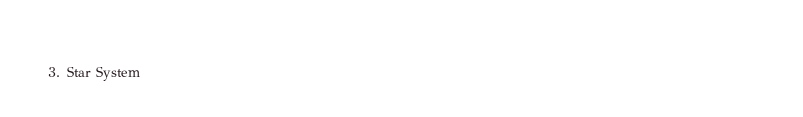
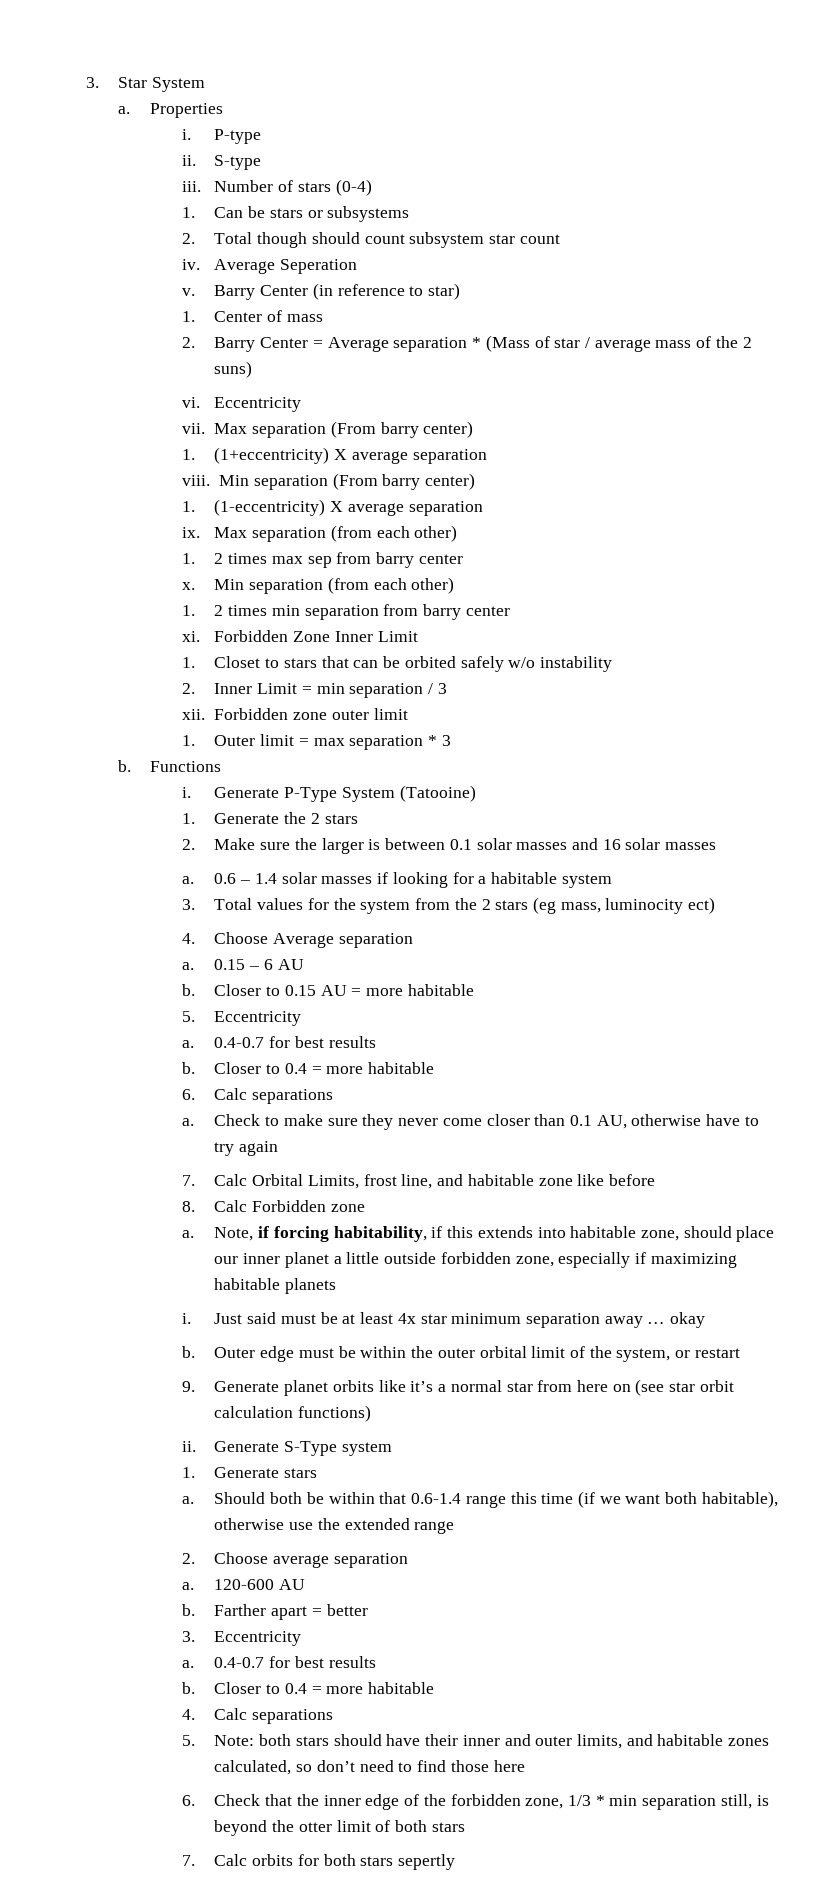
(140, 73) none -> [118,103,224,118] [182,129,262,144] [182,155,262,170] [182,179,372,196] [182,206,410,222] [182,232,560,248] [182,259,358,274] [182,283,461,300] [182,310,323,322] [182,335,752,352] [214,361,253,378] [182,397,302,412] [182,421,474,438] [182,447,487,464] [182,473,475,490] [182,499,483,516] [182,525,458,542] [182,552,463,568] [182,577,455,594] [182,604,510,620] [182,630,418,642] [182,656,612,672] [182,683,447,698] [182,708,408,720] [182,734,451,750] [118,760,222,772] [182,785,476,802] [182,812,358,824] [182,838,717,854] [182,872,612,888] [182,897,716,914] [182,932,413,948] [182,959,304,970] [182,984,474,996] [182,1011,302,1026] [182,1036,376,1048] [182,1062,435,1074] [182,1088,334,1104] [182,1114,759,1130] [214,1141,279,1156] [182,1174,655,1189] [182,1200,365,1212] [182,1226,775,1242] [214,1252,737,1268] [214,1278,337,1294] [182,1312,706,1328] [182,1346,740,1362] [182,1379,734,1396] [214,1405,372,1422] [182,1441,392,1456] [182,1467,318,1478] [182,1491,778,1508] [214,1518,455,1534] [182,1552,408,1568] [182,1579,306,1590] [182,1604,368,1620] [182,1631,302,1646] [182,1656,376,1668] [182,1682,435,1694] [182,1708,334,1724] [182,1734,770,1749] [214,1760,525,1775] [182,1794,769,1810] [214,1820,465,1836] [182,1854,456,1870] // a. Properties // i. P-type // ii. S-type // iii. Number of stars (0-4) // 1. Can be stars or subsystems // 2. Total though should count subsystem star count // iv. Average Seperation // v. Barry Center (in reference to star) // 1. Center of mass // 2. Barry Center = Average separation * (Mass of star / average mass of the 2 suns) // vi. Eccentricity // vii. Max separation (From barry center) // 1. (1+eccentricity) X average separation // viii. Min separation (From barry center) // 1. (1-eccentricity) X average separation // ix. Max separation (from each other) // 1. 2 times max sep from barry center // x. Min separation (from each other) // 1. 2 times min separation from barry center // xi. Forbidden Zone Inner Limit // 1. Closet to stars that can be orbited safely w/o instability // 2. Inner Limit = min separation / 3 // xii. Forbidden zone outer limit // 1. Outer limit = max separation * 3 // b. Functions // i. Generate P-Type System (Tatooine) // 1. Generate the 2 stars // 2. Make sure the larger is between 0.1 solar masses and 16 solar masses // a. 0.6 – 1.4 solar masses if looking for a habitable system // 3. Total values for the system from the 2 stars (eg mass, luminocity ect) // 4. Choose Average separation // a. 0.15 – 6 AU // b. Closer to 0.15 AU = more habitable // 5. Eccentricity // a. 0.4-0.7 for best results // b. Closer to 0.4 = more habitable // 6. Calc separations // a. Check to make sure they never come closer than 0.1 AU, otherwise have to try again // 7. Calc Orbital Limits, frost line, and habitable zone like before // 8. Calc Forbidden zone // a. Note, if forcing habitability, if this extends into habitable zone, should place our inner planet a little outside forbidden zone, especially if maximizing habitable planets // i. Just said must be at least 4x star minimum separation away … okay // b. Outer edge must be within the outer orbital limit of the system, or restart // 9. Generate planet orbits like it’s a normal star from here on (see star orbit calculation functions) // ii. Generate S-Type system // 1. Generate stars // a. Should both be within that 0.6-1.4 range this time (if we want both habitable), otherwise use the extended range // 2. Choose average separation // a. 120-600 AU // b. Farther apart = better // 3. Eccentricity // a. 0.4-0.7 for best results // b. Closer to 0.4 = more habitable // 4. Calc separations // 5. Note: both stars should have their inner and outer limits, and habitable zones calculated, so don’t need to find those here // 6. Check that the inner edge of the forbidden zone, 1/3 * min separation still, is beyond the otter limit of both stars // 7. Calc orbits for both stars sepertly

